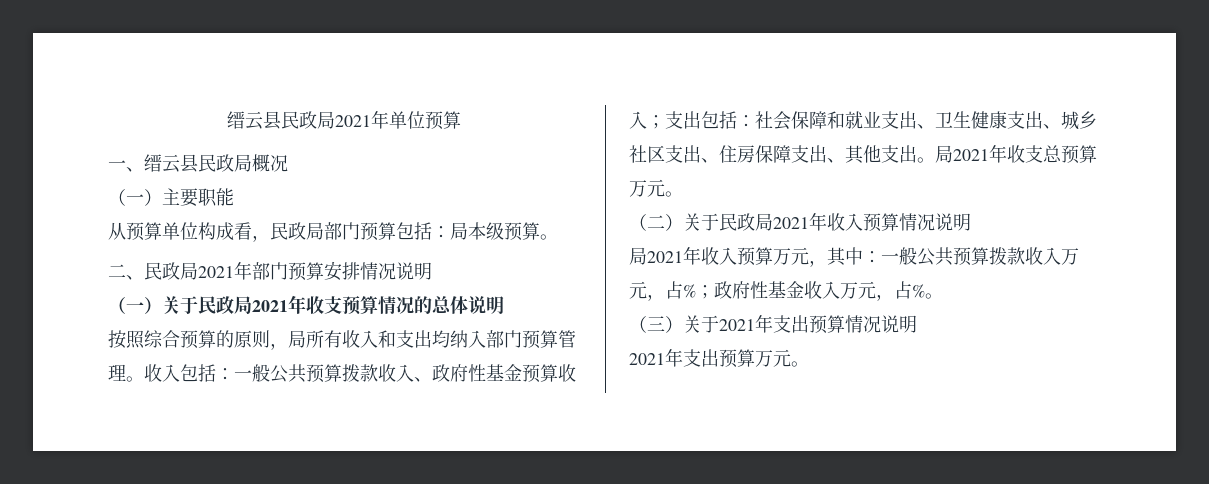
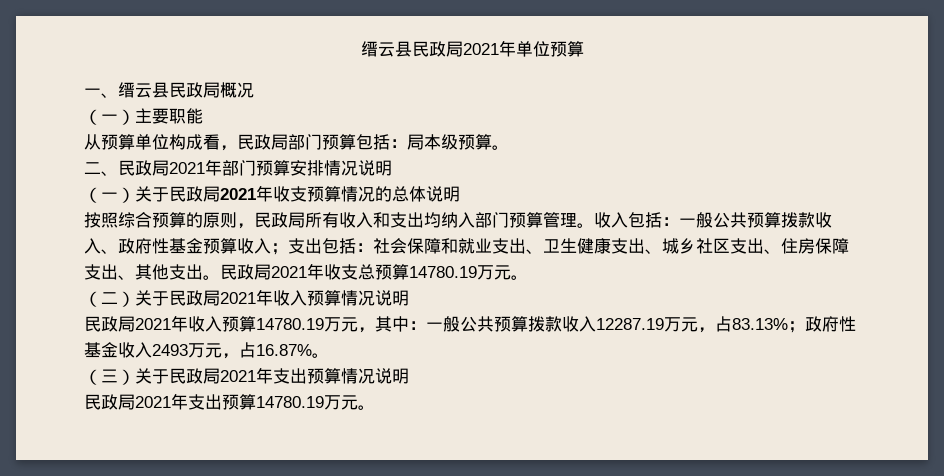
(288, 346) none -> [254,212,288,228] 民政
(935, 160) none -> [220,264,254,280] 民政
(1097, 154) none -> [409,266,477,278] 14780.19
[629,246,773,266] 局2021年收入预算 -> [84,315,324,332] 民政局2021年收入预算14780.19
[1061,248,1079,265] [629,281,696,301] 万元，占% -> [596,316,788,333] 12287.19万元，占83.13%
[840,281,925,301] 万元，占% -> [152,342,312,359] 2493万元，占16.87%
(719, 324) none -> [169,368,220,384] 民政局
[629,348,755,368] 2021年支出预算 -> [84,393,324,410] 民政局2021年支出预算14780.19

